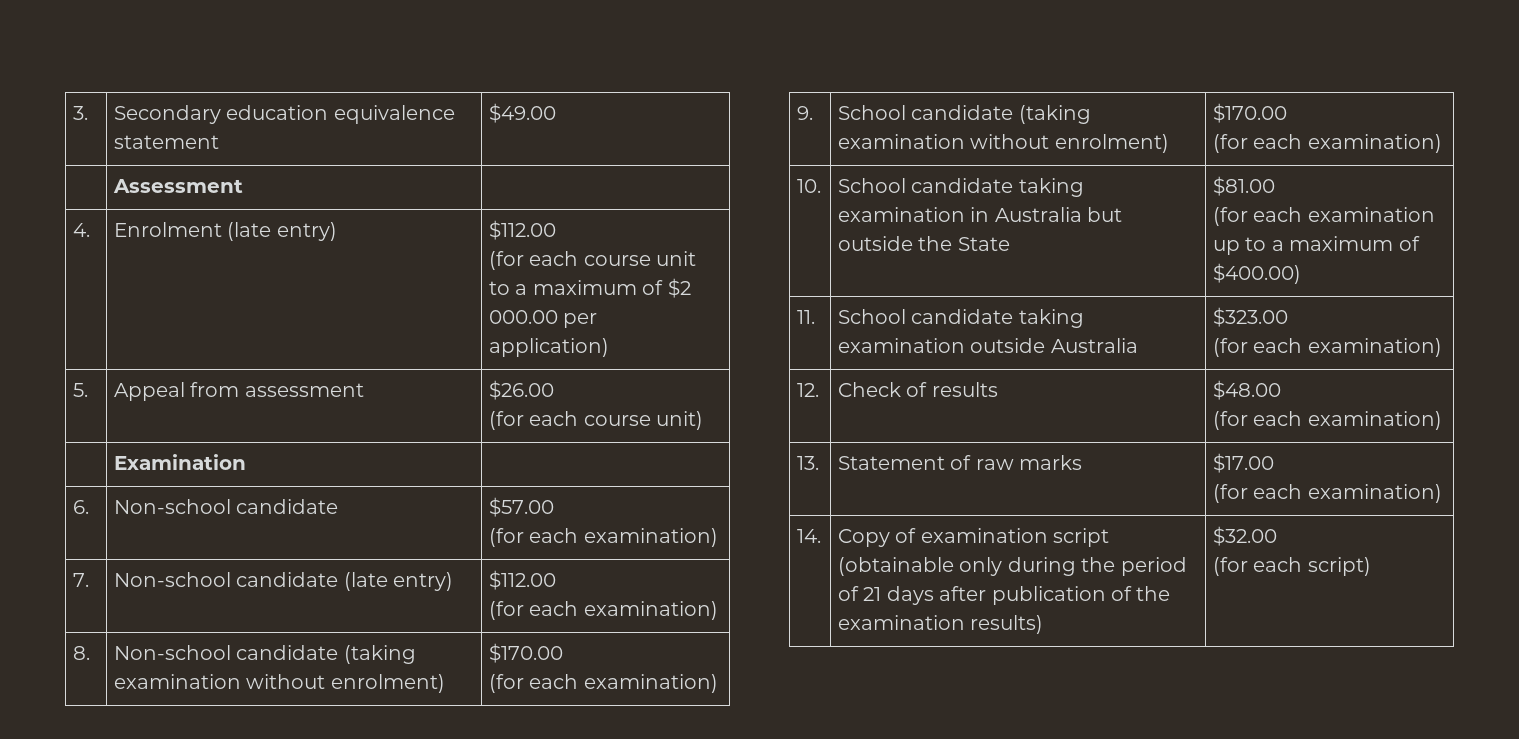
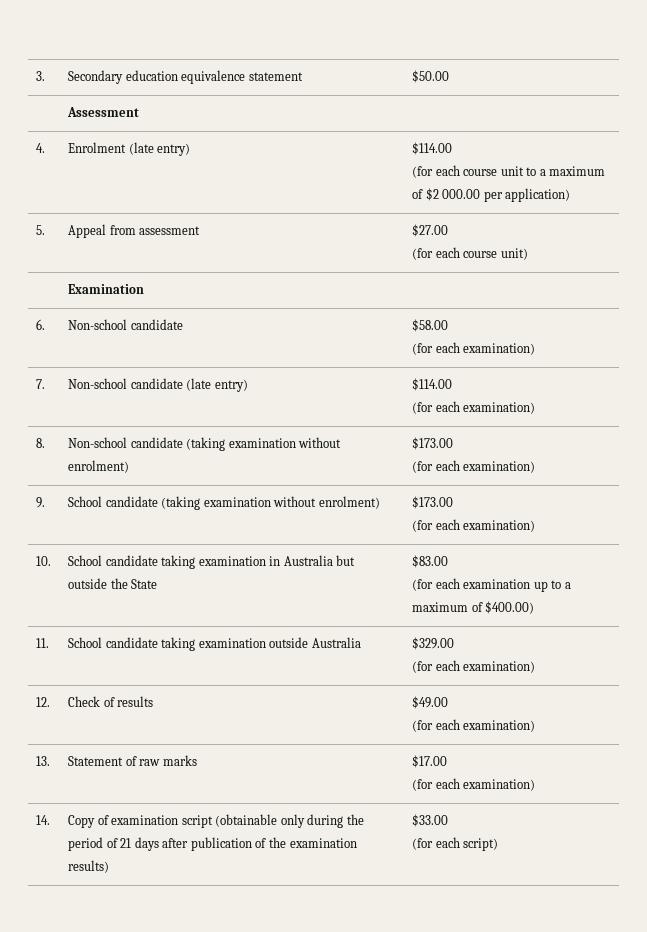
[489,103,557,123] $49.00 -> [412,70,450,83] $50.00
[489,220,557,240] $112.00 -> [412,142,453,155] $114.00
[489,380,555,400] $26.00 -> [412,224,449,237] $27.00
[489,497,555,517] $57.00 -> [412,319,449,332] $58.00
[489,570,557,590] $112.00 -> [412,378,453,391] $114.00
[489,643,564,663] $170.00 -> [412,437,454,450] $173.00
[1213,103,1288,123] $170.00 -> [412,496,454,509] $173.00
[1213,176,1276,196] $81.00 -> [412,555,449,568] $83.00
[1213,307,1289,327] $323.00 -> [412,637,455,650] $329.00
[1213,380,1282,400] $48.00 -> [412,696,449,709] $49.00
[1213,526,1278,546] $32.00 -> [412,814,449,827] $33.00

